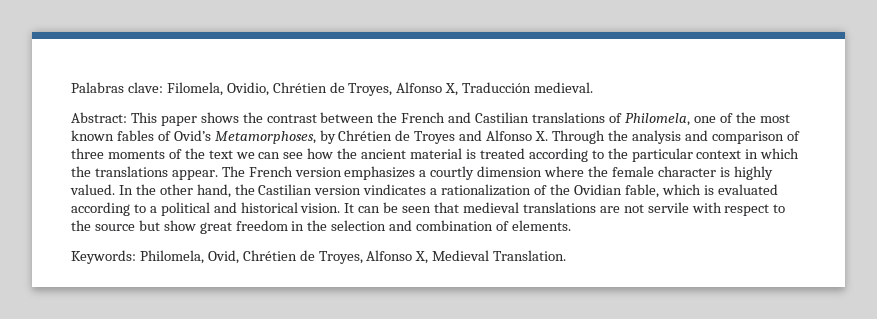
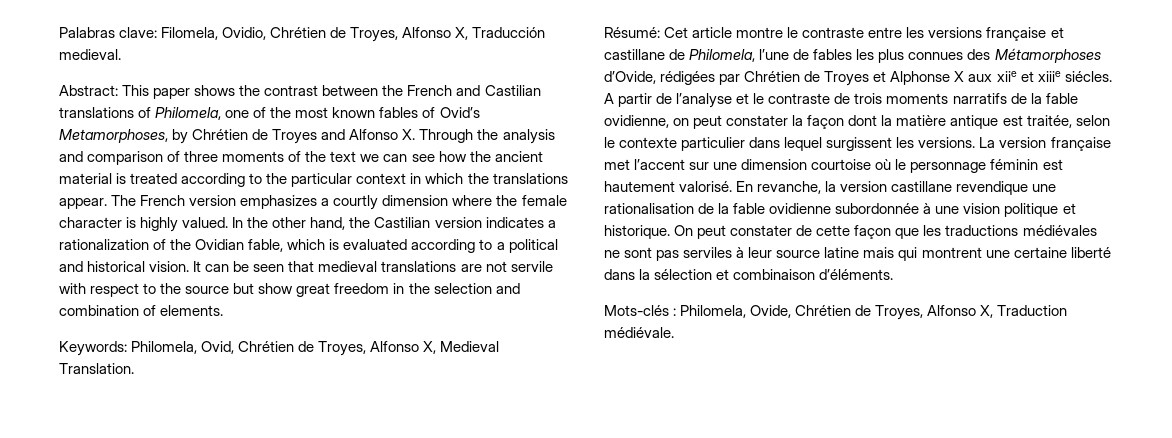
[363,184,427,195] vindicates -> [485,217,544,228] indicates
(567, 255) none -> [604,27,1064,41] [604,48,1101,63] [604,71,1112,86] [604,93,1078,108] [604,115,1110,129] [604,137,1111,151] [604,159,1063,173] [604,181,1057,195] [604,203,1076,217] [604,225,1097,239] [604,247,1111,261] [604,269,894,280] [604,305,1068,320] [604,327,674,338] // Résumé: Cet article montre le contraste entre les versions française et castillane de Philomela, l’une de fables les plus connues des Métamorphoses d’Ovide, rédigées par Chrétien de Troyes et Alphonse X aux xiie et xiiie siécles. A partir de l’analyse et le contraste de trois moments narratifs de la fable ovidienne, on peut constater la façon dont la matière antique est traitée, selon le contexte particulier dans lequel surgissent les versions. La version française met l’accent sur une dimension courtoise où le personnage féminin est hautement valorisé. En revanche, la version castillane revendique une rationalisation de la fable ovidienne subordonnée à une vision politique et historique. On peut constater de cette façon que les traductions médiévales ne sont pas serviles à leur source latine mais qui montrent une certaine liberté dans la sélection et combinaison d’éléments. // Mots-clés : Philomela, Ovide, Chrétien de Troyes, Alfonso X, Traduction médiévale.

